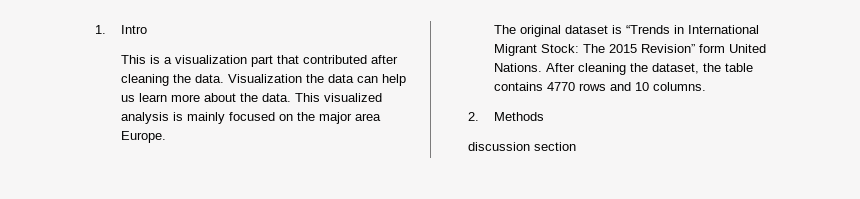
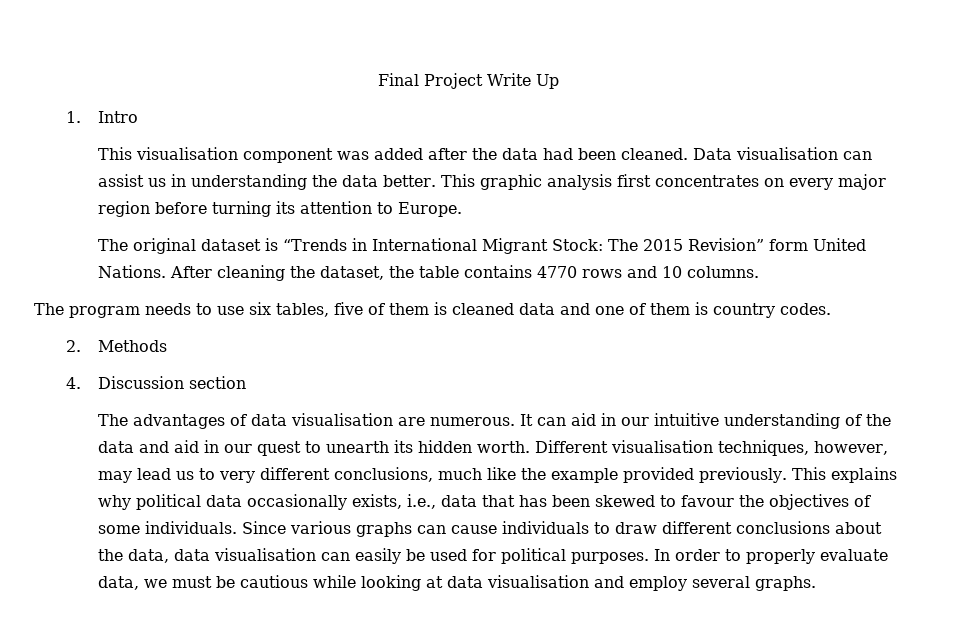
(94, 29) none -> [377,73,559,89] Final Project Write Up //
[149,55,398,67] [120,74,406,86] [120,93,382,102] [120,112,381,124] is a visualization part that contributed after cleaning the data. Visualization the data can help us learn more about the data. This visualized analysis is mainly focused on the major area -> [135,147,872,163] [97,174,886,190] [97,201,393,217] visualisation component was added after the data had been cleaned. Data visualisation can assist us in understanding the data better. This graphic analysis first concentrates on every major region before turning its attention to
(706, 86) none -> [34,302,831,318] // The program needs to use six tables, five of them is cleaned data and one of them is country codes.
[467,142,530,151] discussion -> [65,376,184,389] 4. Discussion
(576, 146) none -> [97,413,891,429] [97,440,888,456] [97,467,897,483] [97,494,871,510] [97,521,882,537] [97,548,888,564] [97,575,816,591] // The advantages of data visualisation are numerous. It can aid in our intuitive understanding of the data and aid in our quest to unearth its hidden worth. Different visualisation techniques, however, may lead us to very different conclusions, much like the example provided previously. This explains why political data occasionally exists, i.e., data that has been skewed to favour the objectives of some individuals. Since various graphs can cause individuals to draw different conclusions about the data, data visualisation can easily be used for political purposes. In order to properly evaluate data, we must be cautious while looking at data visualisation and employ several graphs.

